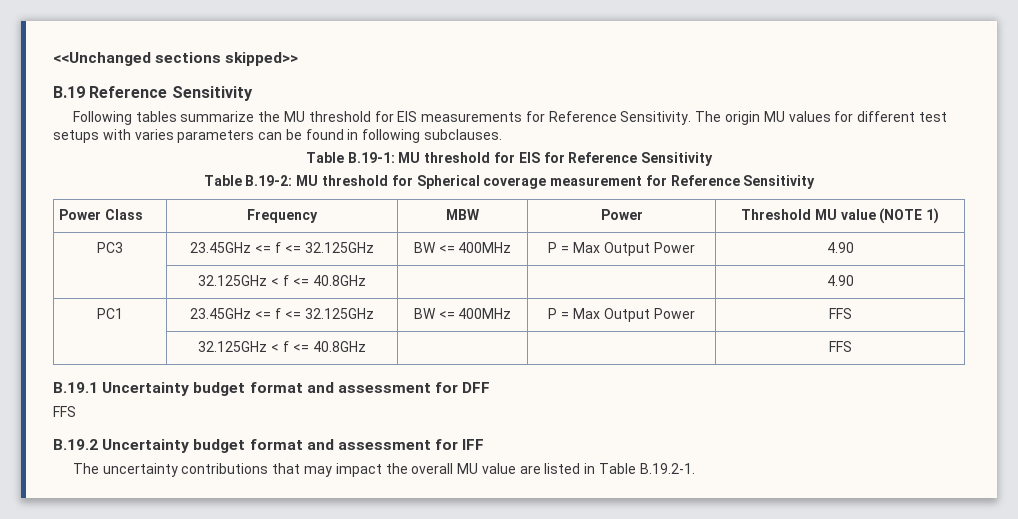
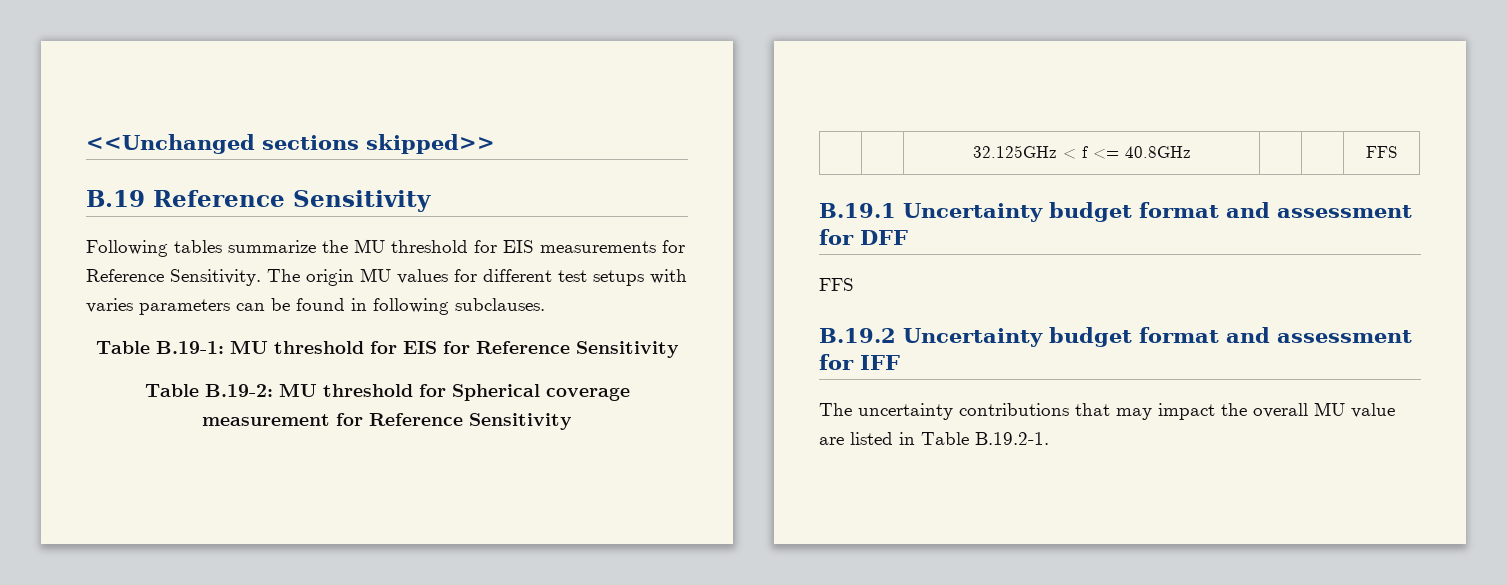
[59,209,144,220] [247,209,318,223] [446,209,480,220] [600,209,643,220] [740,208,940,224] [97,242,123,253] [190,242,374,253] [413,242,512,253] [548,242,695,256] [826,242,854,253] [198,275,366,286] [826,275,854,286] [97,308,123,319] [190,308,374,319] [413,308,512,319] [548,308,695,322] [828,308,852,319] Power Class | Frequency | MBW | Power | Threshold MU value (NOTE 1) // PC3 | 23.45GHz <= f <= 32.125GHz | BW <= 400MHz | P = Max Output Power | 4.90 // | 32.125GHz < f <= 40.8GHz | | | 4.90 // PC1 | 23.45GHz <= f <= 32.125GHz | BW <= 400MHz | P = Max Output Power | FFS // -> (572, 421) |

